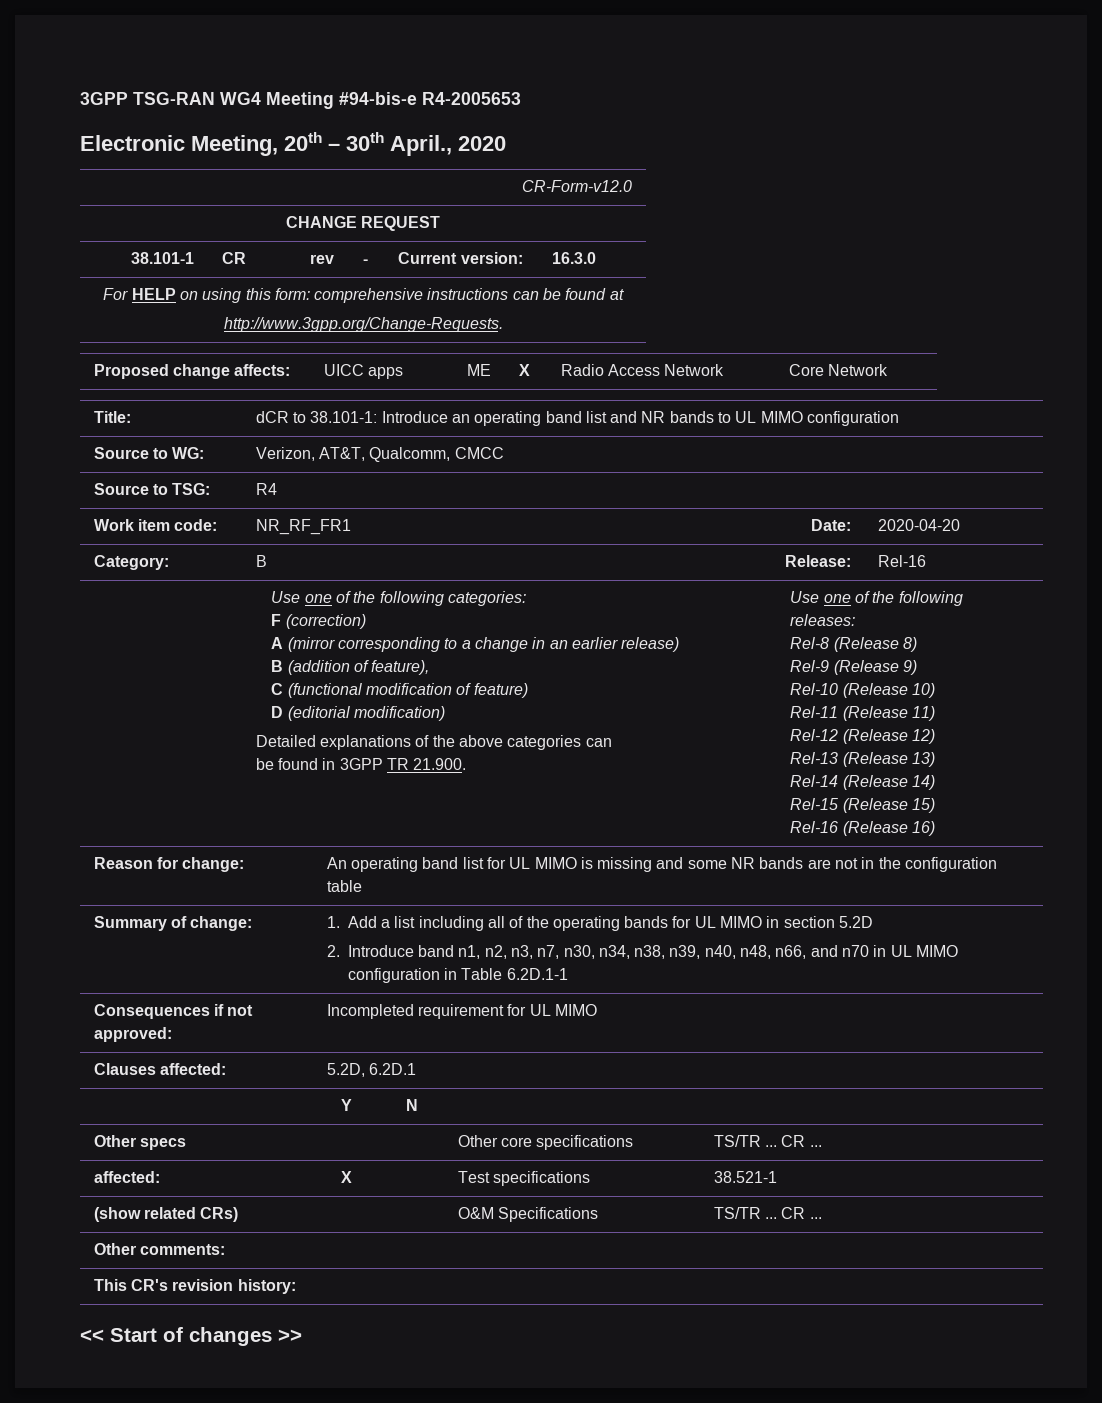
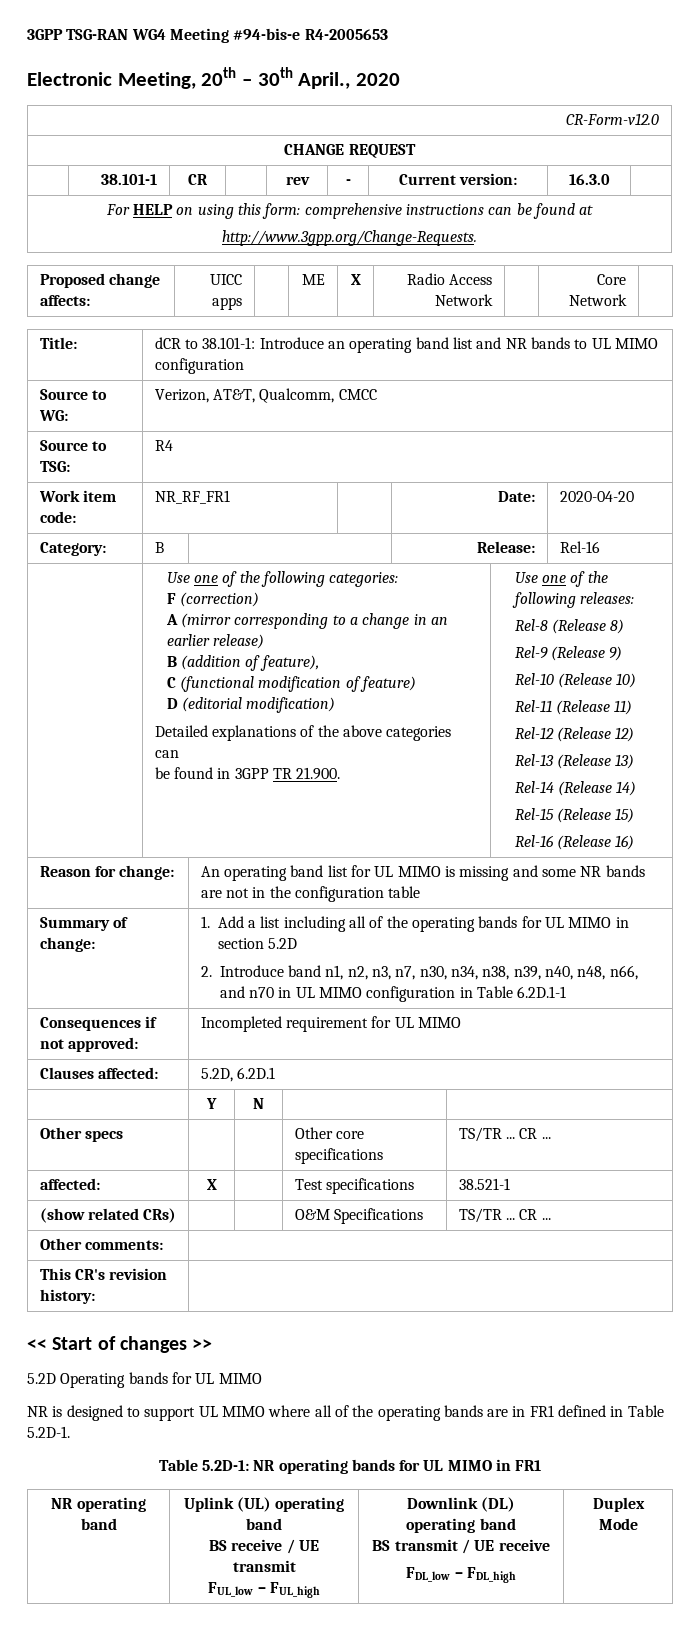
(302, 1335) none -> [27,1372,262,1388] [27,1405,664,1421] [27,1426,70,1438] [158,1459,542,1474] [51,1497,146,1512] [80,1518,117,1530] [183,1497,345,1512] [246,1518,282,1530] [209,1539,319,1554] [232,1560,296,1572] [208,1582,320,1598] [406,1497,516,1512] [406,1518,516,1533] [372,1539,550,1554] [406,1567,516,1583] [592,1497,645,1512] [598,1518,638,1530] // 5.2D Operating bands for UL MIMO // NR is designed to support UL MIMO where all of the operating bands are in FR1 defined in Table 5.2D-1. // Table 5.2D-1: NR operating bands for UL MIMO in FR1 // NR operating band | Uplink (UL) operating band // BS receive / UE transmit // FUL_low – FUL_high | Downlink (DL) operating band // BS transmit / UE receive // FDL_low – FDL_high | Duplex Mode

